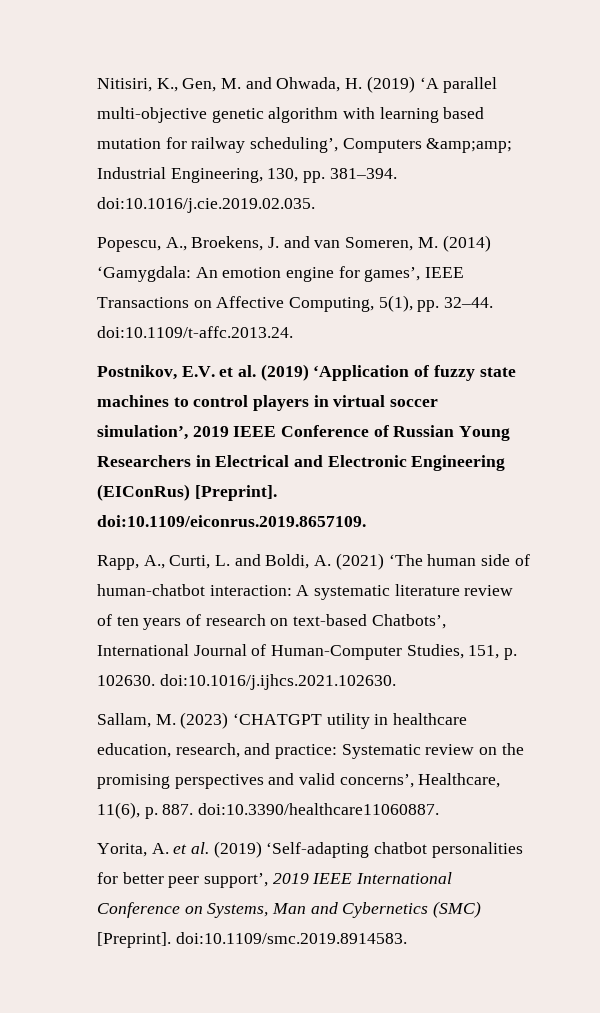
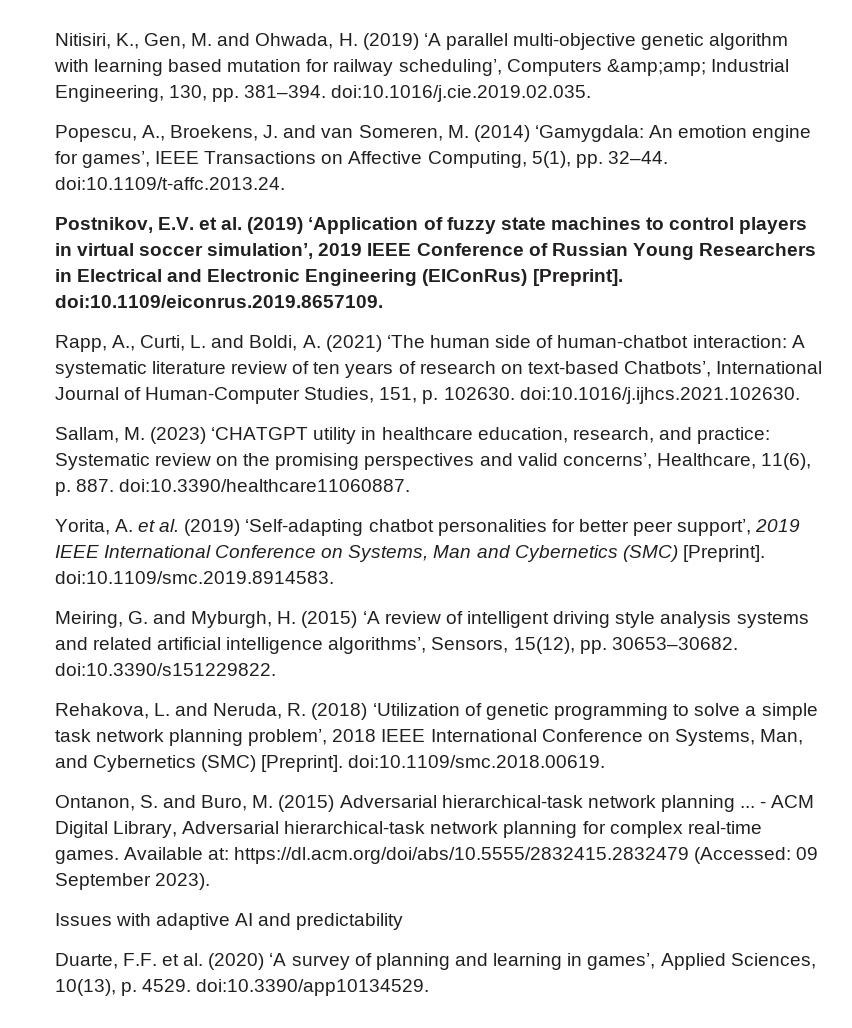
(407, 938) none -> [54,611,809,628] [54,637,738,654] [54,663,276,676] [54,703,818,720] [54,729,804,746] [54,755,606,772] [54,795,815,812] [54,821,762,838] [54,847,819,864] [54,873,210,890] [54,913,404,930] [54,953,816,970] [54,979,430,996] // Meiring, G. and Myburgh, H. (2015) ‘A review of intelligent driving style analysis systems and related artificial intelligence algorithms’, Sensors, 15(12), pp. 30653–30682. doi:10.3390/s151229822. // Rehakova, L. and Neruda, R. (2018) ‘Utilization of genetic programming to solve a simple task network planning problem’, 2018 IEEE International Conference on Systems, Man, and Cybernetics (SMC) [Preprint]. doi:10.1109/smc.2018.00619. // Ontanon, S. and Buro, M. (2015) Adversarial hierarchical-task network planning ... - ACM Digital Library, Adversarial hierarchical-task network planning for complex real-time games. Available at: https://dl.acm.org/doi/abs/10.5555/2832415.2832479 (Accessed: 09 September 2023). // Issues with adaptive AI and predictability // Duarte, F.F. et al. (2020) ‘A survey of planning and learning in games’, Applied Sciences, 10(13), p. 4529. doi:10.3390/app10134529.

